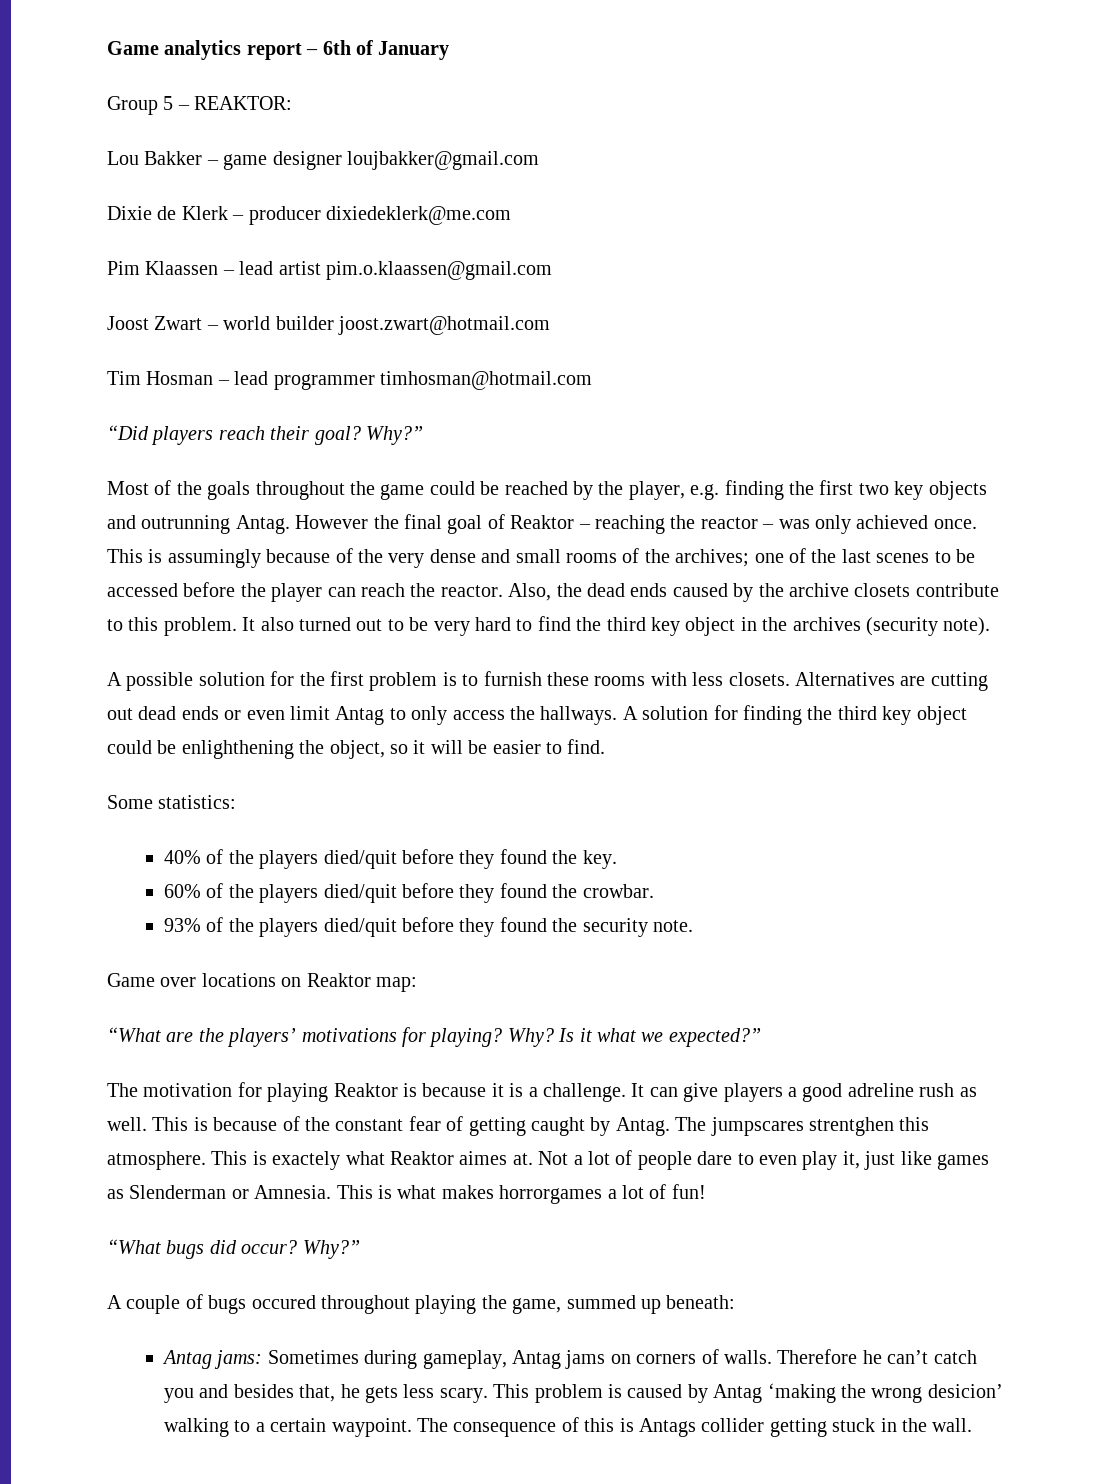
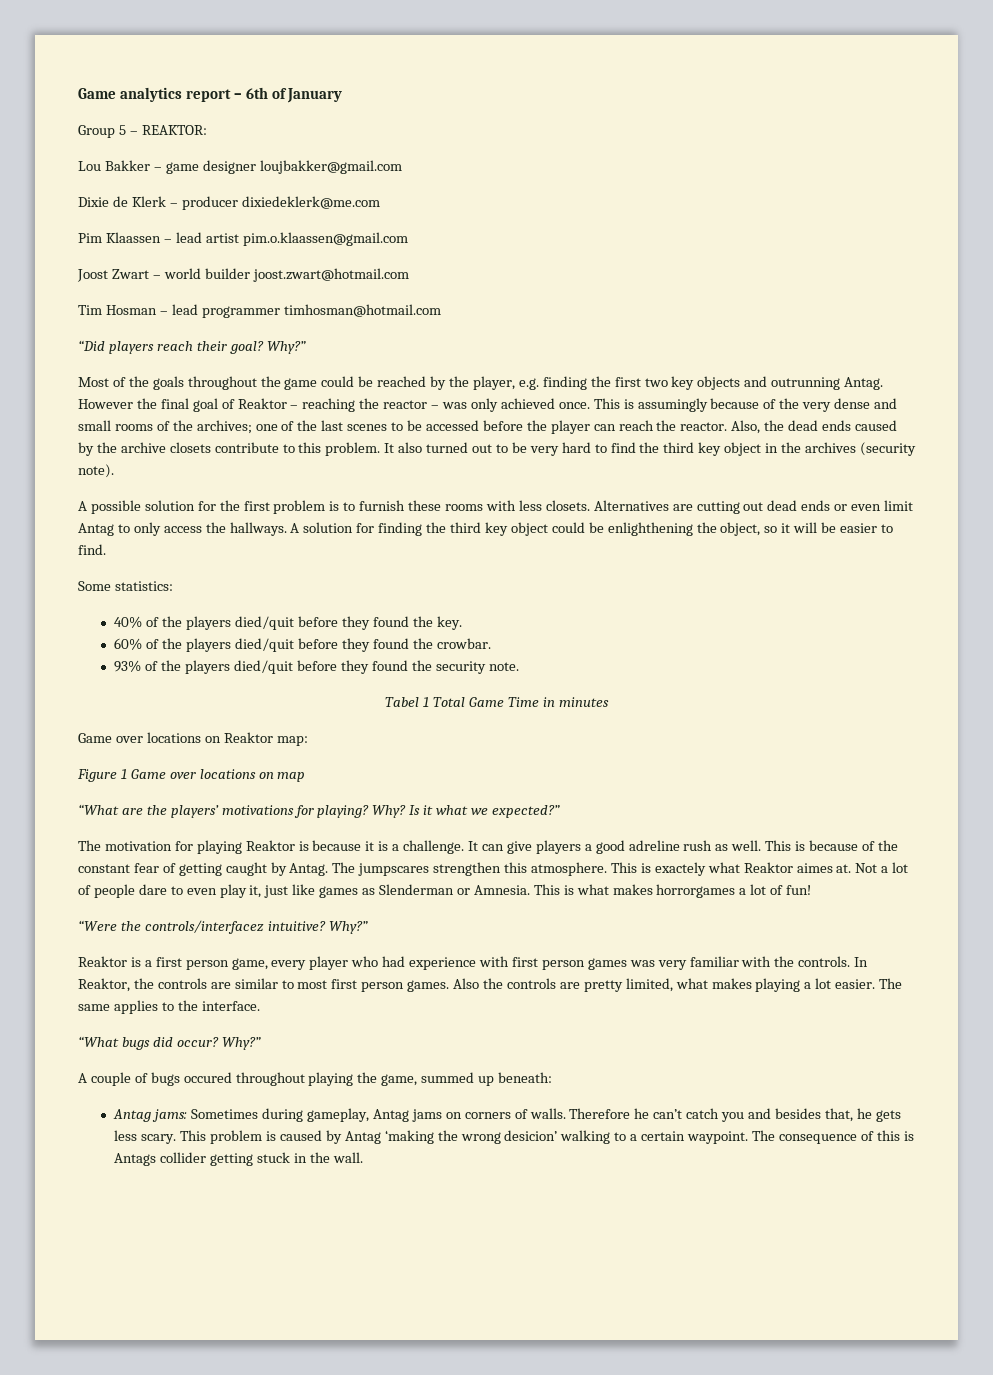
(694, 926) none -> [385,697,609,707] // Tabel 1 Total Game Time in minutes
(417, 984) none -> [77,769,306,782] // Figure 1 Game over locations on map
[808,1117,894,1136] strentghen -> [433,862,502,876] strengthen
(706, 1191) none -> [78,920,368,934] [78,956,869,970] [78,978,903,992] [78,1000,260,1014] // “Were the controls/interfacez intuitive? Why?” // Reaktor is a first person game, every player who had experience with first person games was very familiar with the controls. In Reaktor, the controls are similar to most first person games. Also the controls are pretty limited, what makes playing a lot easier. The same applies to the interface.

